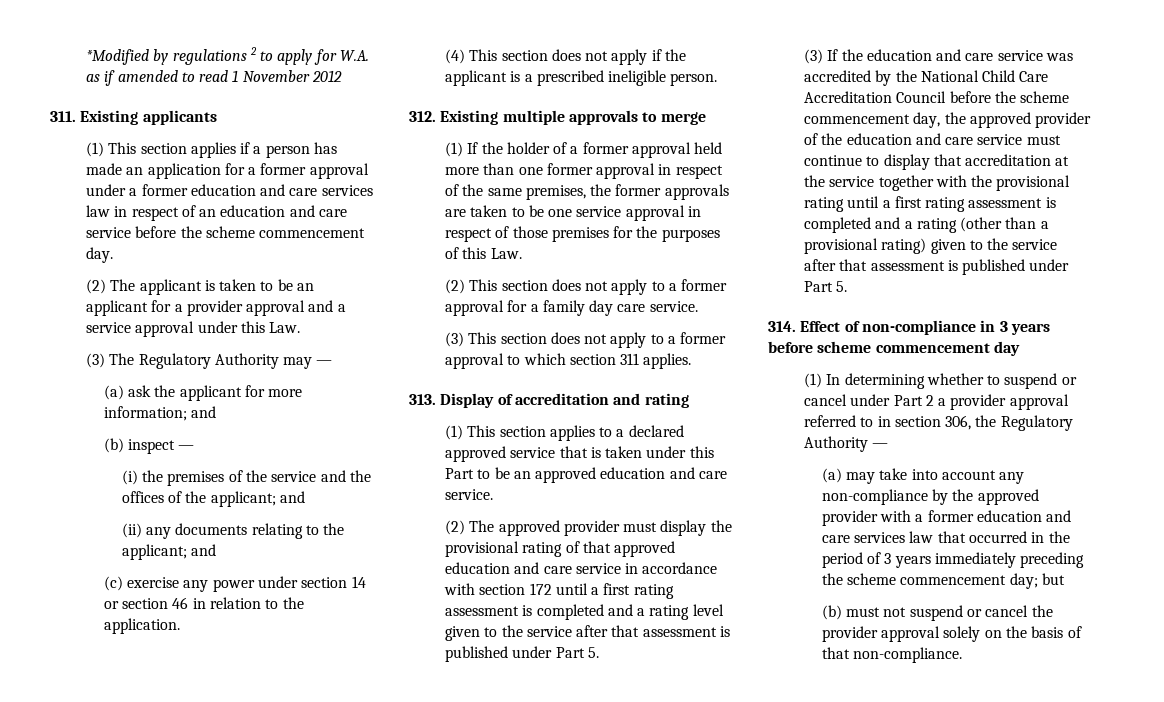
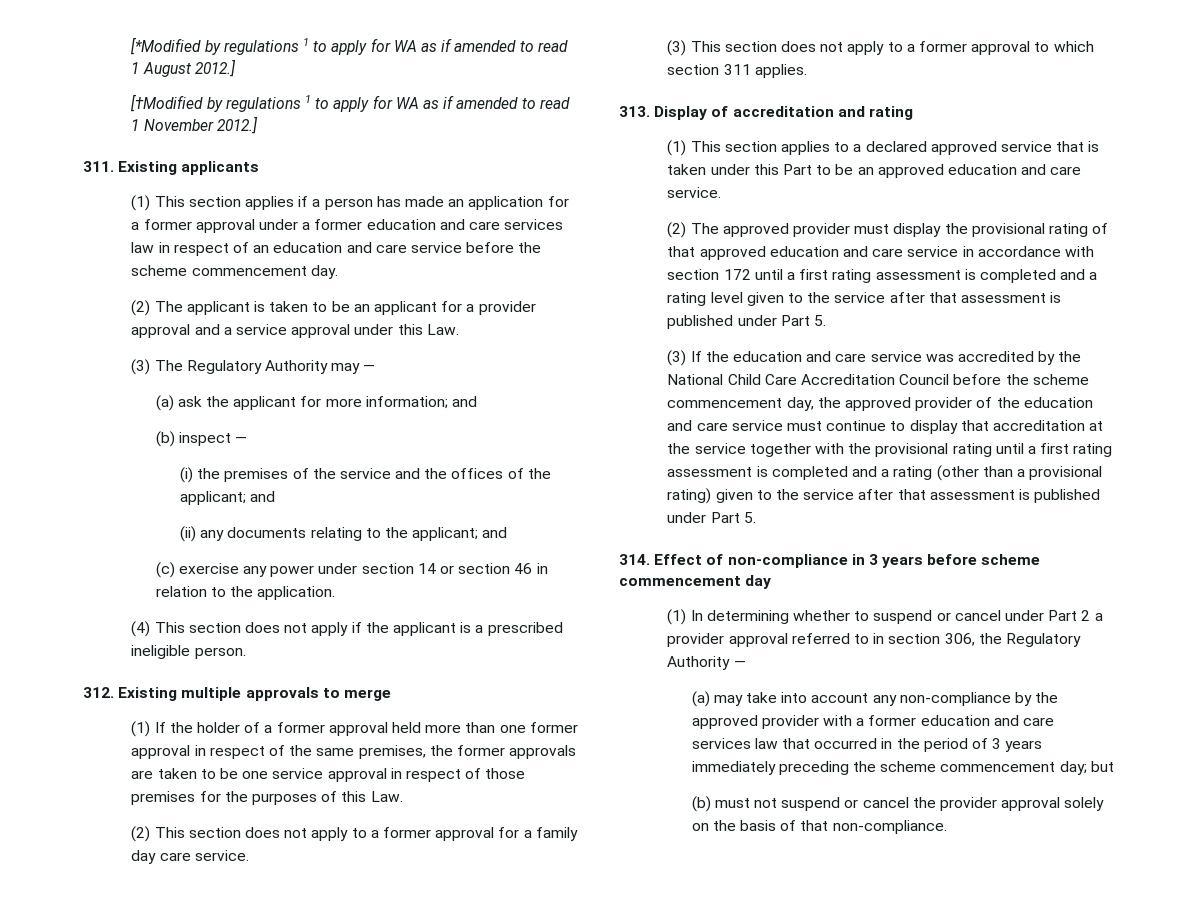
[85,47,370,65] *Modified by regulations 2 to apply for W.A. -> [131,37,568,55] [131,59,236,77] [131,94,419,112] [*Modified by regulations 1 to apply for WA as if amended to read 1 August 2012.] // [†Modified by regulations 1 to apply for WA
[312,70,343,82] 2012 -> [216,116,258,134] 2012.]

